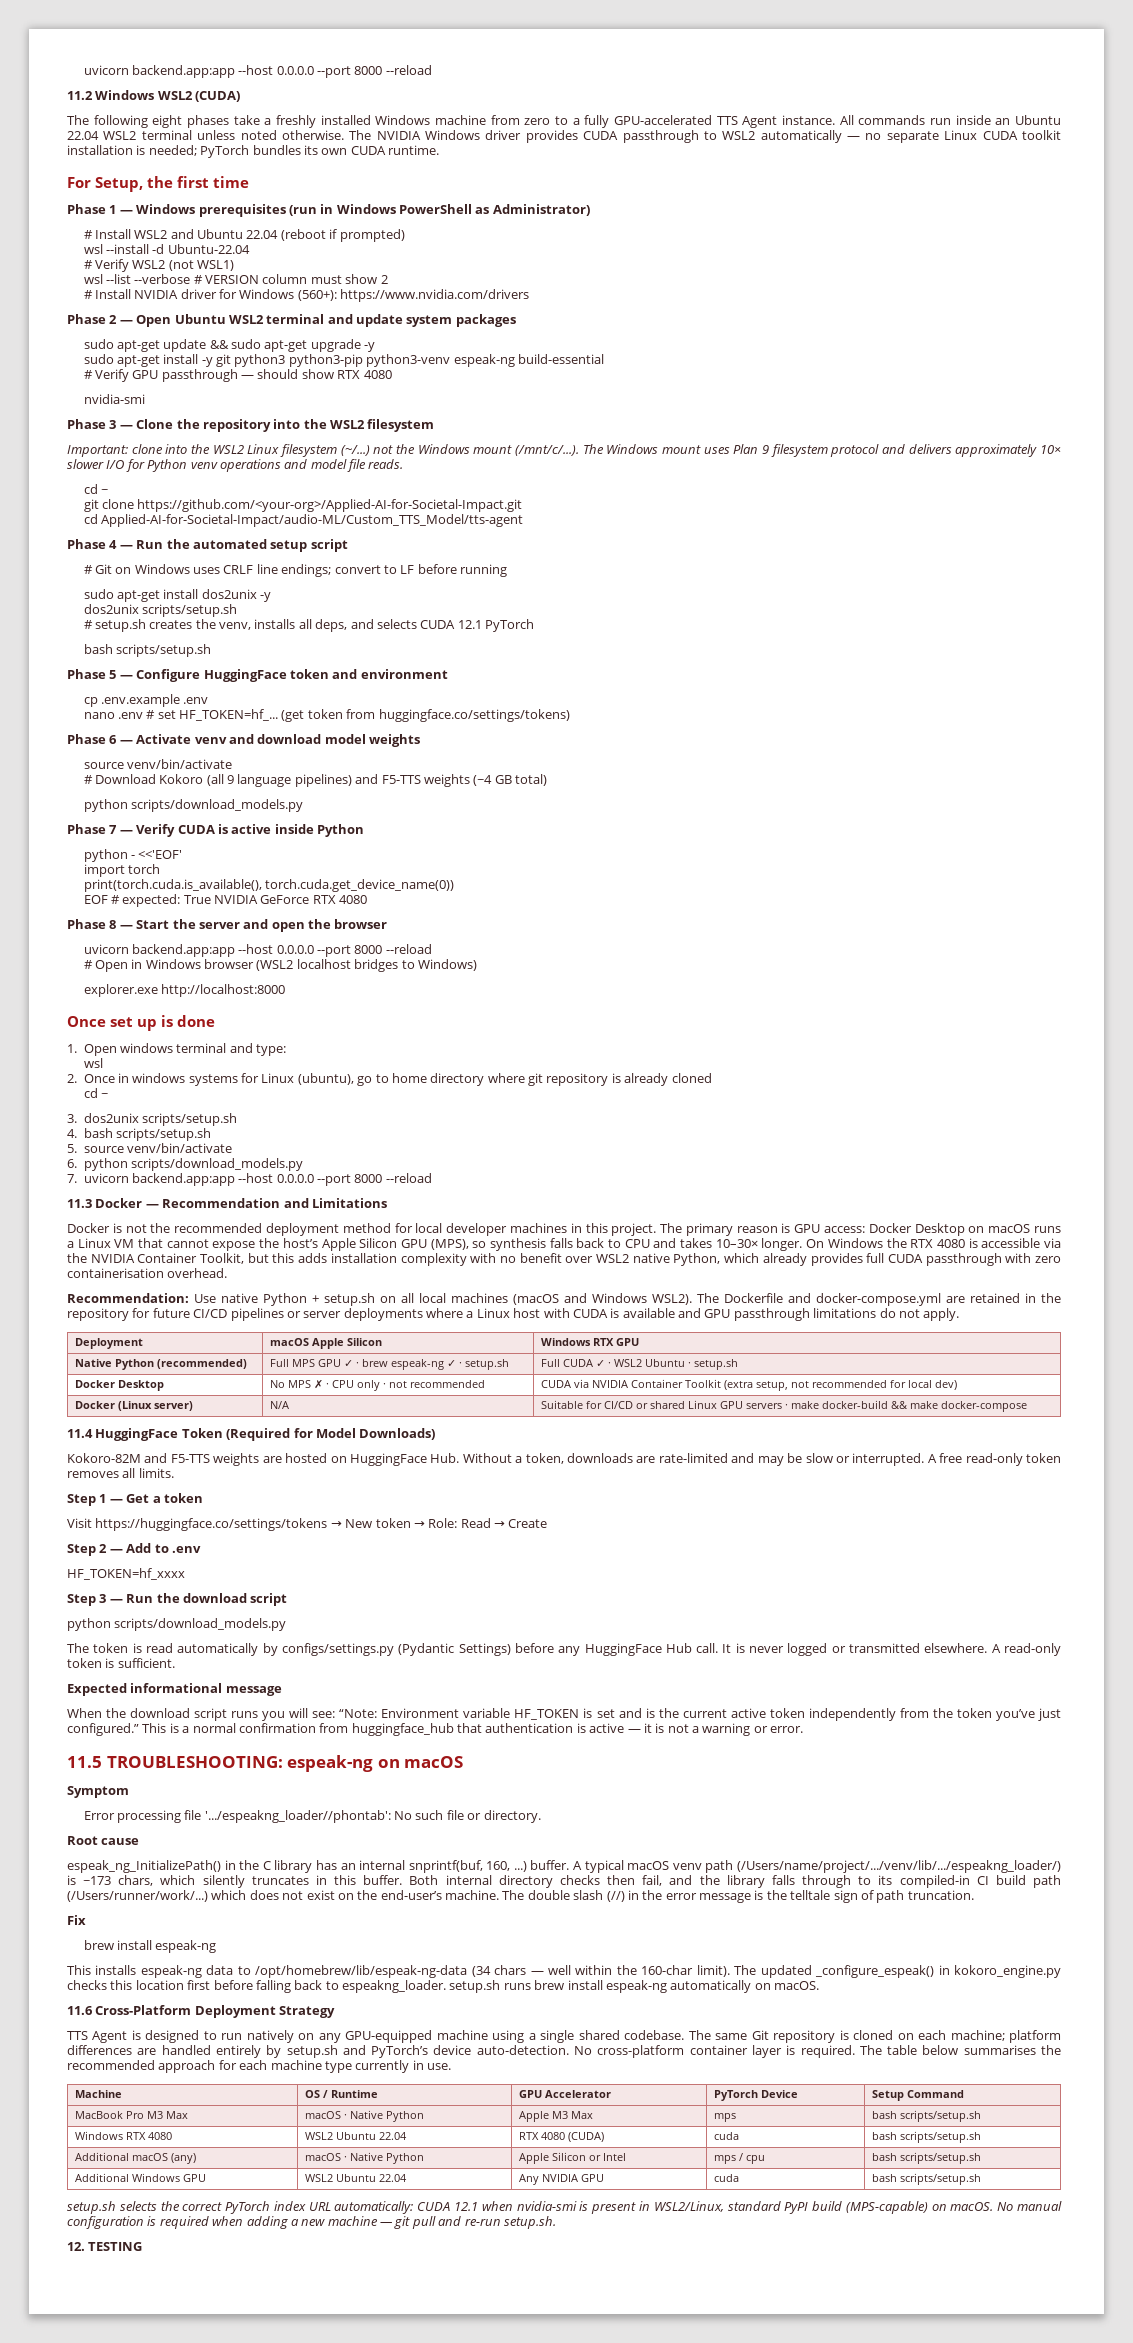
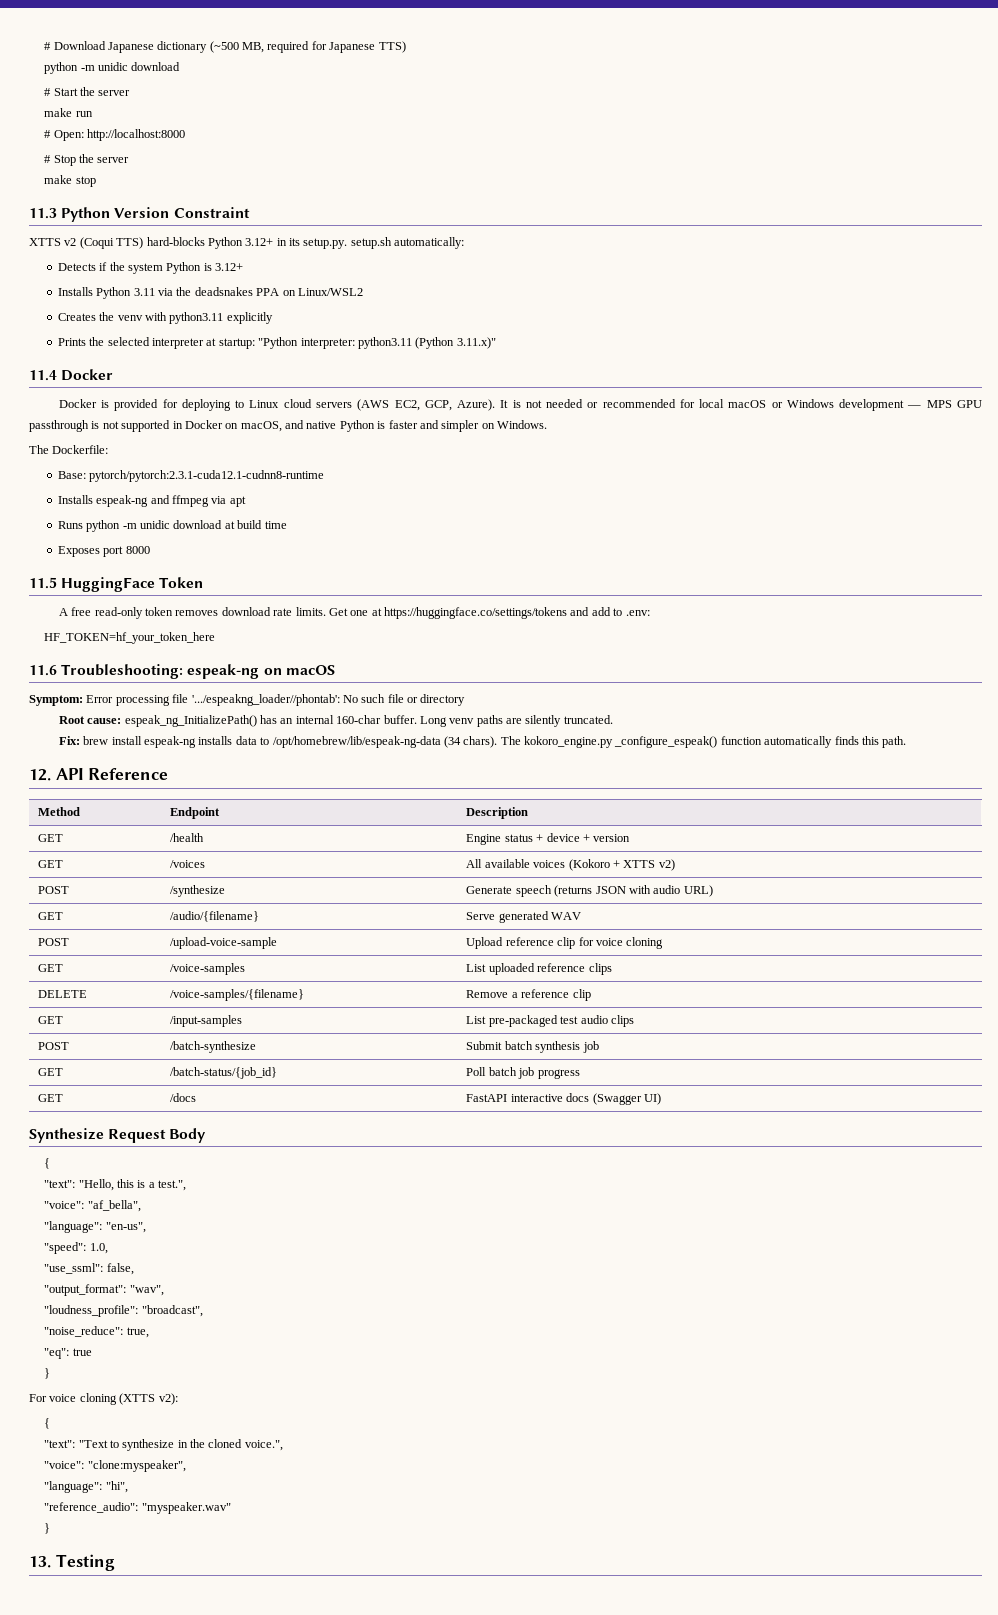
[83,65,432,78] [67,90,241,102] [67,115,1061,128] [67,130,1062,143] [67,145,439,158] [67,176,249,192] [67,204,590,217] [83,229,405,242] [83,244,250,254] [83,259,235,272] [83,274,388,284] [83,289,530,302] [67,314,516,327] [83,339,376,352] [83,354,604,367] [83,369,392,382] [83,394,145,404] [67,419,435,432] [67,444,1061,457] [67,459,404,472] [83,484,108,494] [83,499,523,512] [83,514,523,527] [67,539,348,552] [83,564,508,577] [83,589,272,602] [83,604,237,617] [83,619,535,632] [83,644,211,657] [67,669,448,682] [83,694,209,707] [83,709,570,722] [67,734,420,747] [83,759,232,769] [83,774,548,787] [83,799,303,812] [67,824,364,837] [83,849,183,862] [83,864,160,877] [83,879,454,892] [83,894,368,907] [67,919,388,932] [83,944,432,957] [83,959,477,972] [83,984,285,997] [67,1015,215,1031] [67,1043,287,1056] [83,1058,103,1068] [67,1073,712,1086] [83,1088,108,1098] [67,1113,237,1126] [67,1128,211,1141] [67,1143,232,1153] [67,1158,303,1171] [67,1173,432,1186] [67,1198,387,1208] [67,1223,1061,1236] [67,1238,1062,1251] [67,1253,1061,1266] [67,1268,228,1278] [67,1293,1061,1306] [67,1308,960,1321] [75,1338,144,1349] [270,1338,383,1349] [541,1338,640,1346] [75,1359,248,1370] [270,1359,510,1370] [541,1359,739,1370] [75,1380,165,1391] [270,1379,486,1391] [541,1379,958,1391] [75,1401,194,1411] [270,1401,290,1409] [541,1400,1028,1412] [67,1428,436,1441] [67,1453,925,1466] uvicorn backend.app:app --host 0.0.0.0 --port 8000 --reload // 11.2 Windows WSL2 (CUDA) // The following eight phases take a freshly installed Windows machine from zero to a fully GPU-accelerated TTS Agent instance. All commands run inside an Ubuntu 22.04 WSL2 terminal unless noted otherwise. The NVIDIA Windows driver provides CUDA passthrough to WSL2 automatically — no separate Linux CUDA toolkit installation is needed; PyTorch bundles its own CUDA runtime. // For Setup, the first time // Phase 1 — Windows prerequisites (run in Windows PowerShell as Administrator) // # Install WSL2 and Ubuntu 22.04 (reboot if prompted) // wsl --install -d Ubuntu-22.04 // # Verify WSL2 (not WSL1) // wsl --list --verbose # VERSION column must show 2 // # Install NVIDIA driver for Windows (560+): https://www.nvidia.com/drivers // Phase 2 — Open Ubuntu WSL2 terminal and update system packages // sudo apt-get update && sudo apt-get upgrade -y // sudo apt-get install -y git python3 python3-pip python3-venv espeak-ng build-essential // # Verify GPU passthrough — should show RTX 4080 // nvidia-smi // Phase 3 — Clone the repository into the WSL2 filesystem // Important: clone into the WSL2 Linux filesystem (~/...) not the Windows mount (/mnt/c/...). The Windows mount uses Plan 9 filesystem protocol and delivers approximately 10× slower I/O for Python venv operations and model file reads. // cd ~ // git clone https://github.com/<your-org>/Applied-AI-for-Societal-Impact.git // cd Applied-AI-for-Societal-Impact/audio-ML/Custom_TTS_Model/tts-agent // Phase 4 — Run the automated setup script // # Git on Windows uses CRLF line endings; convert to LF before running // sudo apt-get install dos2unix -y // dos2unix scripts/setup.sh // # setup.sh creates the venv, installs all deps, and selects CUDA 12.1 PyTorch // bash scripts/setup.sh // Phase 5 — Configure HuggingFace token and environment // cp .env.example .env // nano .env # set HF_TOKEN=hf_... (get token from huggingface.co/settings/tokens) // Phase 6 — Activate venv and download model weights // source venv/bin/activate // # Download Kokoro (all 9 language pipelines) and F5-TTS weights (~4 GB total) // python scripts/download_models.py // Phase 7 — Verify CUDA is active inside Python // python - <<'EOF' // import torch // print(torch.cuda.is_available(), torch.cuda.get_device_name(0)) // EOF # expected: True NVIDIA GeForce RTX 4080 // Phase 8 — Start the server and open the browser // uvicorn backend.app:app --host 0.0.0.0 --port 8000 --reload // # Open in Windows browser (WSL2 localhost bridges to Windows) // explorer.exe http://localhost:8000 // Once set up is done // 1. Open windows terminal and type: // wsl // 2. Once in windows systems for Linux (ubuntu), go to home directory where git repository is already cloned // cd ~ // 3. dos2unix scripts/setup.sh // 4. bash scripts/setup.sh // 5. source venv/bin/activate // 6. python scripts/download_models.py // 7. uvicorn backend.app:app --host 0.0.0.0 --port 8000 --reload // 11.3 Docker — Recommendation and Limitations // Docker is not the recommended deployment method for local developer machines in this project. The primary reason is GPU access: Docker Desktop on macOS runs a Linux VM that cannot expose the host’s Apple Silicon GPU (MPS), so synthesis falls back to CPU and takes 10–30× longer. On Windows the RTX 4080 is accessible via the NVIDIA Container Toolkit, but this adds installation complexity with no benefit over WSL2 native Python, which already provides full CUDA passthrough with zero containerisation overhead. // Recommendation: Use native Python + setup.sh on all local machines (macOS and Windows WSL2). The Dockerfile and docker-compose.yml are retained in the repository for future CI/CD pipelines or server deployments where a Linux host with CUDA is available and GPU passthrough limitations do not apply. // Deployment | macOS Apple Silicon | Windows RTX GPU // Native Python (recommended) | Full MPS GPU ✓ · brew espeak-ng ✓ · setup.sh | Full CUDA ✓ · WSL2 Ubuntu · setup.sh // Docker Desktop | No MPS ✗ · CPU only · not recommended | CUDA via NVIDIA Container Toolkit (extra setup, not recommended for local dev) // Docker (Linux server) | N/A | Suitable for CI/CD or shared Linux GPU servers · make docker-build && make docker-compose // 11.4 HuggingFace Token (Required for Model Downloads) // Kokoro-82M and F5-TTS weights are hosted on HuggingFace Hub. Without a token, downloads are rate-limited and may be slow or interrupted. -> [44,41,406,53] [44,62,181,74] [44,87,131,96] [44,108,93,117] [44,129,185,141] [44,154,130,166] [44,175,96,187] [29,207,250,222] [29,237,465,249] [57,262,244,274] [57,287,363,299] [57,312,273,324] [57,337,496,349] [29,369,114,381] [58,399,982,411] [29,420,547,432] [29,445,109,454] [57,470,325,482] [57,495,246,507] [57,520,287,532] [57,546,150,557] [29,577,204,592] # Download Japanese dictionary (~500 MB, required for Japanese TTS) // python -m unidic download // # Start the server // make run // # Open: http://localhost:8000 // # Stop the server // make stop // 11.3 Python Version Constraint // XTTS v2 (Coqui TTS) hard-blocks Python 3.12+ in its setup.py. setup.sh automatically: // Detects if the system Python is 3.12+ // Installs Python 3.11 via the deadsnakes PPA on Linux/WSL2 // Creates the venv with python3.11 explicitly // Prints the selected interpreter at startup: "Python interpreter: python3.11 (Python 3.11.x)" // 11.4 Docker // Docker is provided for deploying to Linux cloud servers (AWS EC2, GCP, Azure). It is not needed or recommended for local macOS or Windows development — MPS GPU passthrough is not supported in Docker on macOS, and native Python is faster and simpler on Windows. // The Dockerfile: // Base: pytorch/pytorch:2.3.1-cuda12.1-cudnn8-runtime // Installs espeak-ng and ffmpeg via apt // Runs python -m unidic download at build time // Exposes port 8000 // 11.5 HuggingFace Token //
[122,1468,136,1478] all -> [221,607,293,616] download rate
[67,1493,203,1506] [67,1518,548,1531] [67,1543,201,1556] [67,1568,185,1580] [67,1593,288,1606] [67,1618,287,1631] [67,1643,1062,1656] [67,1658,175,1668] [67,1683,282,1696] [67,1708,1061,1721] [67,1723,804,1736] [67,1756,283,1768] // Step 1 — Get a token // Visit https://huggingface.co/settings/tokens → New token → Role: Read → Create // Step 2 — Add to .env // HF_TOKEN=hf_xxxx // Step 3 — Run the download script // python scripts/download_models.py // The token is read automatically by configs/settings.py (Pydantic Settings) before any HuggingFace Hub call. It is never logged or transmitted elsewhere. A read-only token is sufficient. // Expected informational message // When the download script runs you will see: “Note: Environment variable HF_TOKEN is set and is the current active token independently from the token you’ve just configured.” This is a normal confirmation from huggingface_hub that authentication is active — it is not a warning or error. // 11.5 TROUBLESHOOTING: -> [328,607,650,619] [44,632,216,644] [29,664,184,679] Get one at https://huggingface.co/settings/tokens and add to .env: // HF_TOKEN=hf_your_token_here // 11.6 Troubleshooting:
[67,1786,129,1798] Symptom // -> [29,695,83,706] Symptom:
[483,1810,541,1823] directory. -> [420,694,466,706] directory
[101,1838,140,1845] [67,1860,1061,1873] [67,1875,1061,1888] [67,1890,974,1903] [67,1915,86,1925] [83,1940,217,1953] [67,1965,202,1978] cause // espeak_ng_InitializePath() in the C library has an internal snprintf(buf, 160, ...) buffer. A typical macOS venv path (/Users/name/project/.../venv/lib/.../espeakng_loader/) is ~173 chars, which silently truncates in this buffer. Both internal directory checks then fail, and the library falls through to its compiled-in CI build path (/Users/runner/work/...) which does not exist on the end-user’s machine. The double slash (//) in the error message is the telltale sign of path truncation. // Fix // brew install espeak-ng // This installs espeak-ng -> [87,715,613,727] [58,736,233,748] cause: espeak_ng_InitializePath() has an internal 160-char buffer. Long venv paths are silently truncated. // Fix: brew install espeak-ng installs
[494,1965,1062,1978] [67,1980,819,1993] [67,2005,336,2018] [67,2030,1062,2043] [67,2045,1061,2058] [67,2060,451,2073] [75,2090,123,2098] [305,2090,379,2098] [519,2090,612,2098] [714,2090,799,2101] [872,2090,965,2101] [75,2111,189,2119] [305,2110,425,2122] [519,2111,594,2122] [714,2113,737,2122] [872,2110,982,2122] [75,2131,173,2140] [305,2132,408,2140] [519,2132,605,2142] [714,2132,740,2140] [872,2131,982,2143] [75,2152,197,2164] [305,2152,425,2164] [519,2152,627,2164] [714,2153,766,2164] [872,2152,982,2164] [75,2173,207,2182] [305,2174,408,2182] [519,2174,605,2185] [714,2174,740,2182] [872,2173,982,2185] [67,2201,1062,2214] [67,2216,556,2229] [67,2242,143,2251] chars — well within the 160-char limit). The updated _configure_espeak() in kokoro_engine.py checks this location first before falling back to espeakng_loader. setup.sh runs brew install espeak-ng automatically on macOS. // 11.6 Cross-Platform Deployment Strategy // TTS Agent is designed to run natively on any GPU-equipped machine using a single shared codebase. The same Git repository is cloned on each machine; platform differences are handled entirely by setup.sh and PyTorch’s device auto-detection. No cross-platform container layer is required. The table below summarises the recommended approach for each machine type currently in use. // Machine | OS / Runtime | GPU Accelerator | PyTorch Device | Setup Command // MacBook Pro M3 Max | macOS · Native Python | Apple M3 Max | mps | bash scripts/setup.sh // Windows RTX 4080 | WSL2 Ubuntu 22.04 | RTX 4080 (CUDA) | cuda | bash scripts/setup.sh // Additional macOS (any) | macOS · Native Python | Apple Silicon or Intel | mps / cpu | bash scripts/setup.sh // Additional Windows GPU | WSL2 Ubuntu 22.04 | Any NVIDIA GPU | cuda | bash scripts/setup.sh // setup.sh selects the correct PyTorch index URL automatically: CUDA 12.1 when nvidia-smi is present in WSL2/Linux, standard PyPI build (MPS-capable) on macOS. No manual configuration is required when adding a new machine — git pull and re-run setup.sh. // 12. TESTING -> [463,736,907,748] [29,768,169,781] [38,807,81,816] [170,807,221,819] [466,807,529,819] [38,834,64,842] [170,833,205,842] [466,833,631,845] [38,860,64,868] [170,860,206,868] [466,859,675,871] [38,886,70,894] [170,885,226,897] [466,885,713,897] [38,912,64,920] [170,911,260,922] [466,911,582,923] [38,938,70,946] [170,937,278,949] [466,937,664,949] [38,964,64,972] [170,963,246,975] [466,963,612,975] [38,990,88,998] [170,989,305,1001] [466,989,591,1001] [38,1016,64,1024] [170,1015,243,1027] [466,1015,634,1027] [38,1042,70,1050] [170,1041,257,1053] [466,1041,599,1053] [38,1068,64,1076] [170,1067,278,1079] [466,1067,580,1079] [38,1094,64,1102] [170,1093,197,1102] [466,1093,661,1105] [29,1128,207,1143] [44,1158,51,1169] [44,1179,187,1191] [44,1200,141,1212] [44,1221,146,1233] [44,1242,108,1254] [44,1263,134,1275] [44,1284,164,1296] [44,1305,203,1317] [44,1326,149,1338] [44,1348,92,1359] [44,1368,51,1379] [29,1393,178,1405] [44,1418,51,1429] [44,1439,283,1451] [44,1460,186,1472] [44,1481,128,1493] [44,1502,231,1514] [44,1523,51,1534] [29,1554,115,1571] chars). The kokoro_engine.py _configure_espeak() function automatically finds this path. // 12. API Reference // Method | Endpoint | Description // GET | /health | Engine status + device + version // GET | /voices | All available voices (Kokoro + XTTS v2) // POST | /synthesize | Generate speech (returns JSON with audio URL) // GET | /audio/{filename} | Serve generated WAV // POST | /upload-voice-sample | Upload reference clip for voice cloning // GET | /voice-samples | List uploaded reference clips // DELETE | /voice-samples/{filename} | Remove a reference clip // GET | /input-samples | List pre-packaged test audio clips // POST | /batch-synthesize | Submit batch synthesis job // GET | /batch-status/{job_id} | Poll batch job progress // GET | /docs | FastAPI interactive docs (Swagger UI) // Synthesize Request Body // { // "text": "Hello, this is a test.", // "voice": "af_bella", // "language": "en-us", // "speed": 1.0, // "use_ssml": false, // "output_format": "wav", // "loudness_profile": "broadcast", // "noise_reduce": true, // "eq": true // } // For voice cloning (XTTS v2): // { // "text": "Text to synthesize in the cloned voice.", // "voice": "clone:myspeaker", // "language": "hi", // "reference_audio": "myspeaker.wav" // } // 13. Testing

